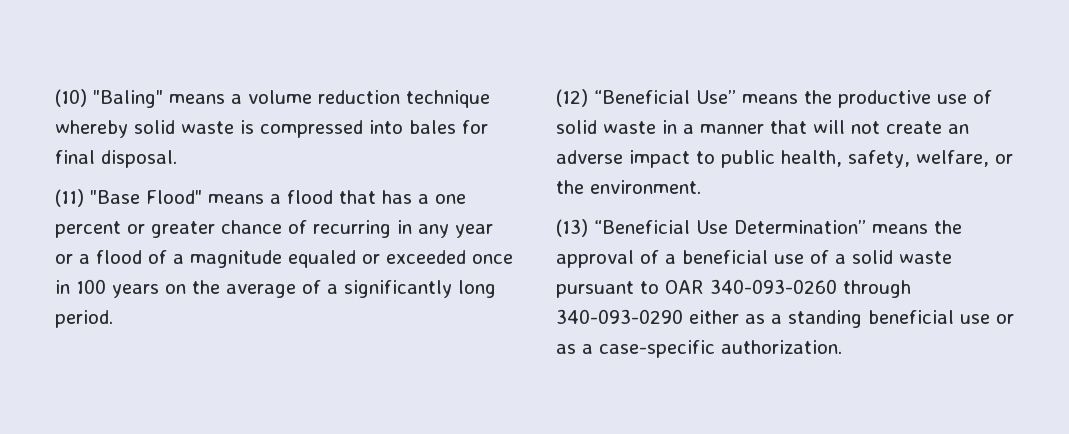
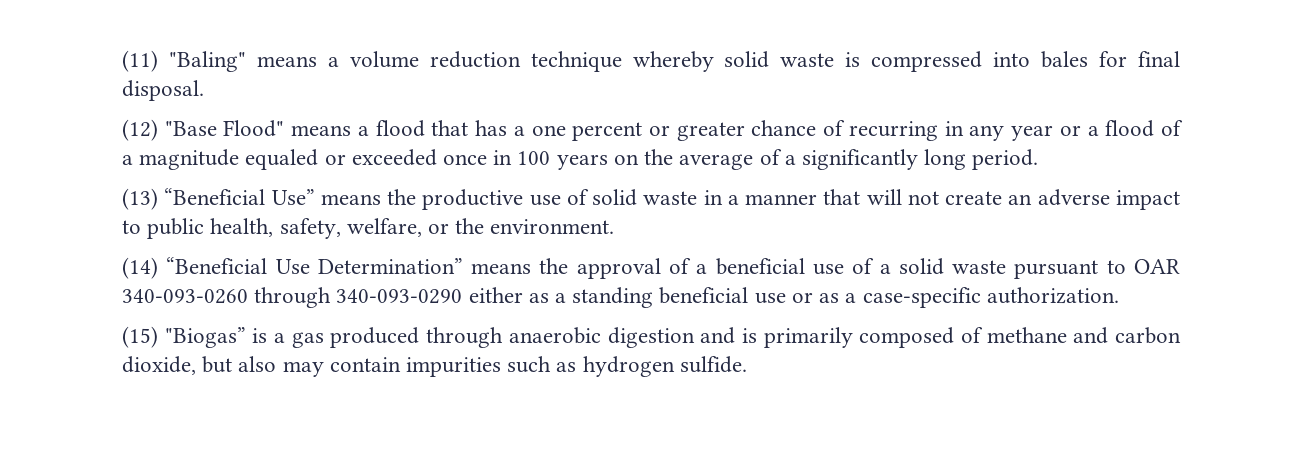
[55,89,87,107] (10) -> [122,50,158,72] (11)
[55,189,84,207] (11) -> [122,119,158,141] (12)
[556,89,588,107] (12) -> [122,188,158,210] (13)
[556,219,588,237] (13) -> [122,257,158,279] (14)
(842, 347) none -> [122,326,1181,348] [122,356,747,377] // (15) "Biogas” is a gas produced through anaerobic digestion and is primarily composed of methane and carbon dioxide, but also may contain impurities such as hydrogen sulfide.

